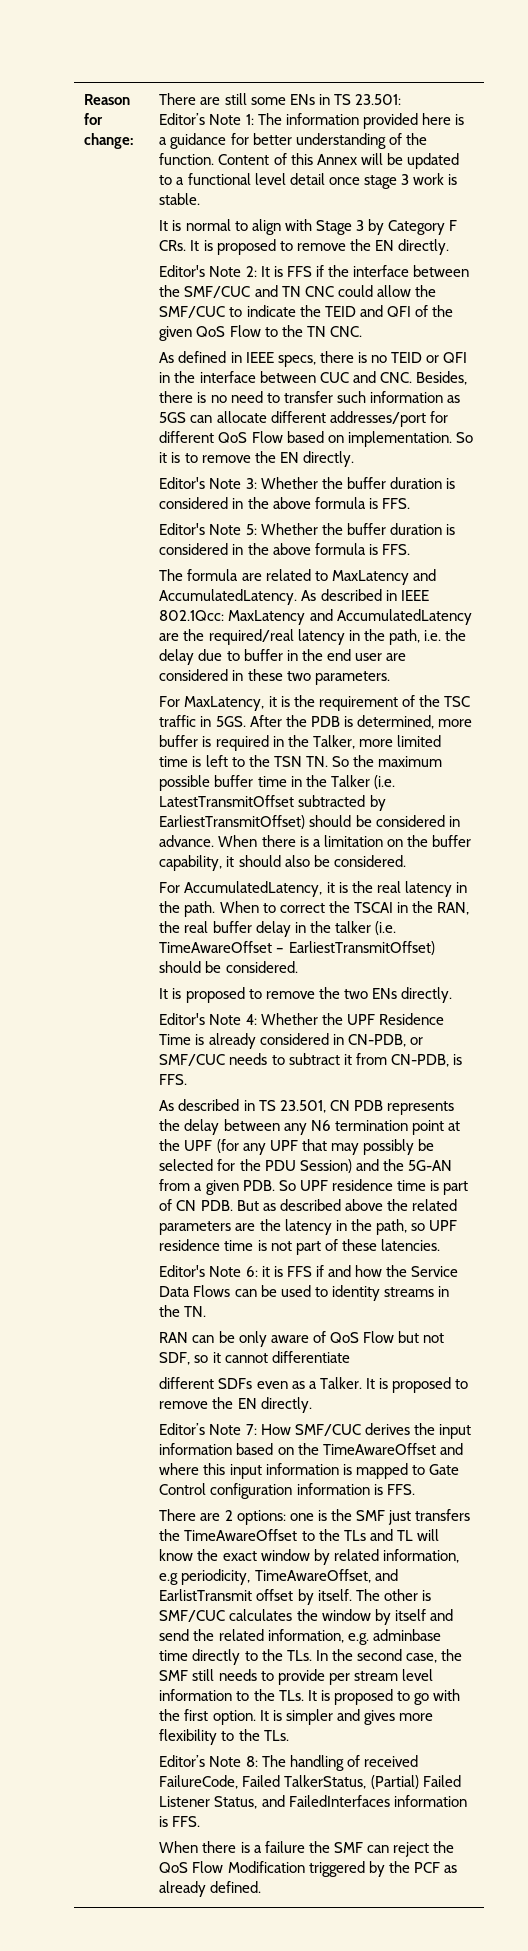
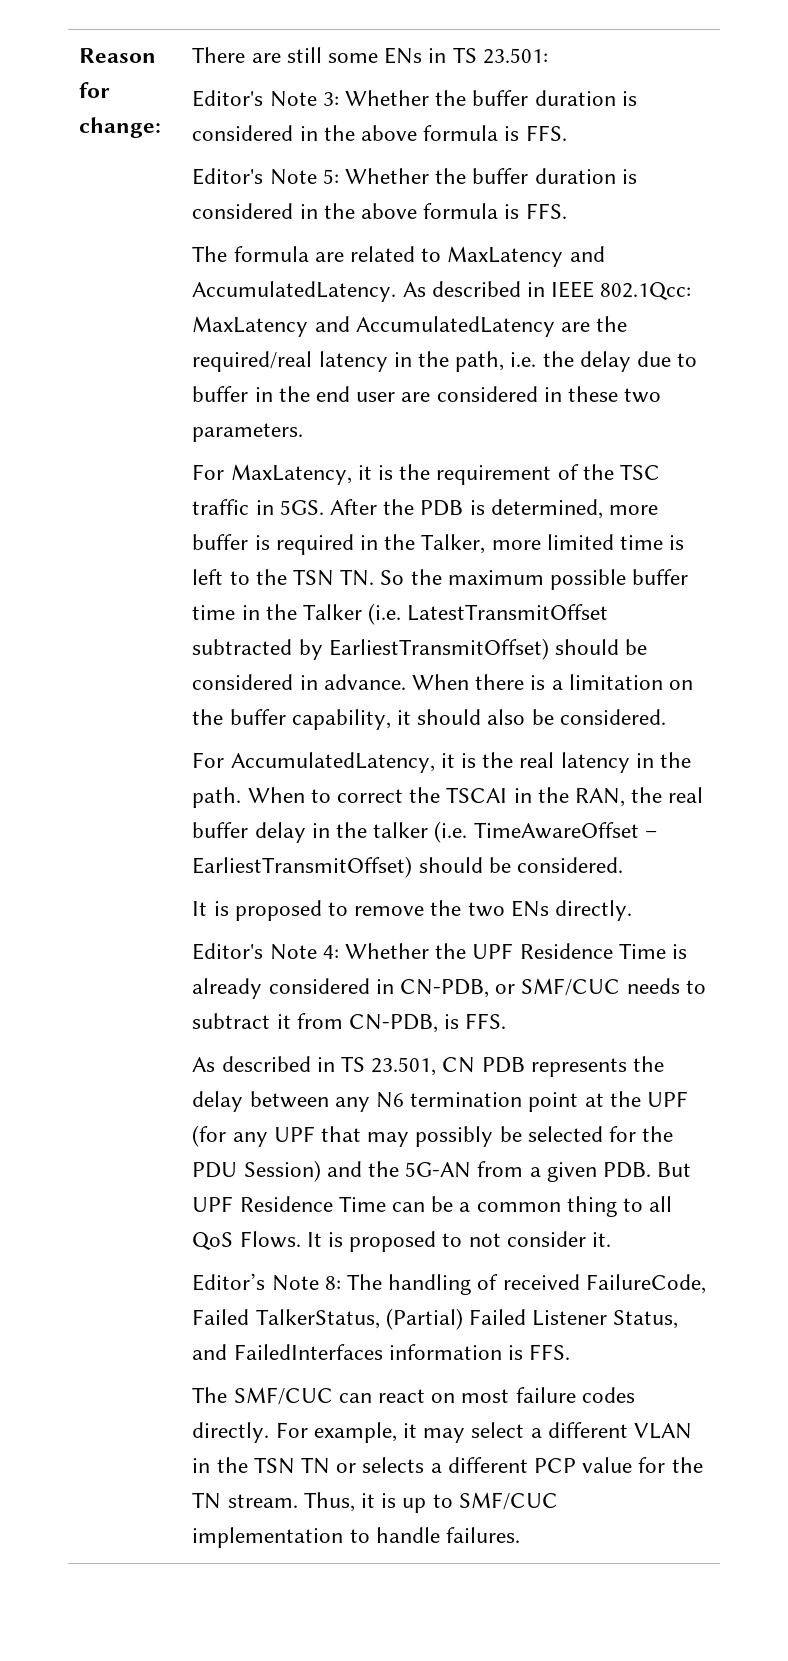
[159,113,464,129] [159,133,427,149] [159,153,459,169] [159,173,457,189] [159,193,201,205] [159,219,457,235] [159,239,449,255] [159,265,469,277] [159,285,436,298] [159,305,453,318] [159,325,362,341] [159,351,467,367] [159,371,467,385] [159,391,460,403] [159,411,448,427] [159,431,473,447] [159,451,354,467] // Editor’s Note 1: The information provided here is a guidance for better understanding of the function. Content of this Annex will be updated to a functional level detail once stage 3 work is stable. // It is normal to align with Stage 3 by Category F CRs. It is proposed to remove the EN directly. // Editor's Note 2: It is FFS if the interface between the SMF/CUC and TN CNC could allow the SMF/CUC to indicate the TEID and QFI of the given QoS Flow to the TN CNC. // As defined in IEEE specs, there is no TEID or QFI in the interface between CUC and CNC. Besides, there is no need to transfer such information as 5GS can allocate different addresses/port for different QoS Flow based on implementation. So it is to remove the EN directly. -> (548, 56) none
[278,1179,468,1195] [159,1199,457,1211] [159,1219,457,1235] [159,1239,440,1255] [159,1265,458,1277] [159,1285,449,1301] [159,1305,207,1317] [159,1331,444,1347] [159,1351,350,1365] [159,1377,468,1393] [159,1397,312,1413] [159,1423,471,1439] [159,1443,463,1455] [159,1463,459,1479] [159,1483,415,1499] [159,1509,470,1525] [159,1529,439,1541] [159,1549,459,1565] [159,1569,398,1585] [159,1589,431,1605] [159,1609,453,1625] [159,1629,441,1645] [159,1649,462,1665] [159,1669,433,1685] [159,1689,460,1705] [159,1709,433,1725] [159,1729,289,1745] So UPF residence time is part of CN PDB. But as described above the related parameters are the latency in the path, so UPF residence time is not part of these latencies. // Editor's Note 6: it is FFS if and how the Service Data Flows can be used to identity streams in the TN. // RAN can be only aware of QoS Flow but not SDF, so it cannot differentiate // different SDFs even as a Talker. It is proposed to remove the EN directly. // Editor’s Note 7: How SMF/CUC derives the input information based on the TimeAwareOffset and where this input information is mapped to Gate Control configuration information is FFS. // There are 2 options: one is the SMF just transfers the TimeAwareOffset to the TLs and TL will know the exact window by related information, e.g periodicity, TimeAwareOffset, and EarlistTransmit offset by itself. The other is SMF/CUC calculates the window by itself and send the related information, e.g. adminbase time directly to the TLs. In the second case, the SMF still needs to provide per stream level information to the TLs. It is proposed to go with the first option. It is simpler and gives more flexibility to the TLs. -> [657,1162,692,1177] [192,1196,673,1217] [192,1231,612,1252] But UPF Residence Time can be a common thing to all QoS Flows. It is proposed to not consider it.
[159,1841,454,1857] [159,1861,457,1877] [159,1881,262,1897] When there is a failure the SMF can reject the QoS Flow Modification triggered by the PCF as already defined. -> [192,1387,635,1405] [192,1422,693,1443] [192,1457,703,1474] [192,1492,558,1513] [192,1527,520,1548] The SMF/CUC can react on most failure codes directly. For example, it may select a different VLAN in the TSN TN or selects a different PCP value for the TN stream. Thus, it is up to SMF/CUC implementation to handle failures.

